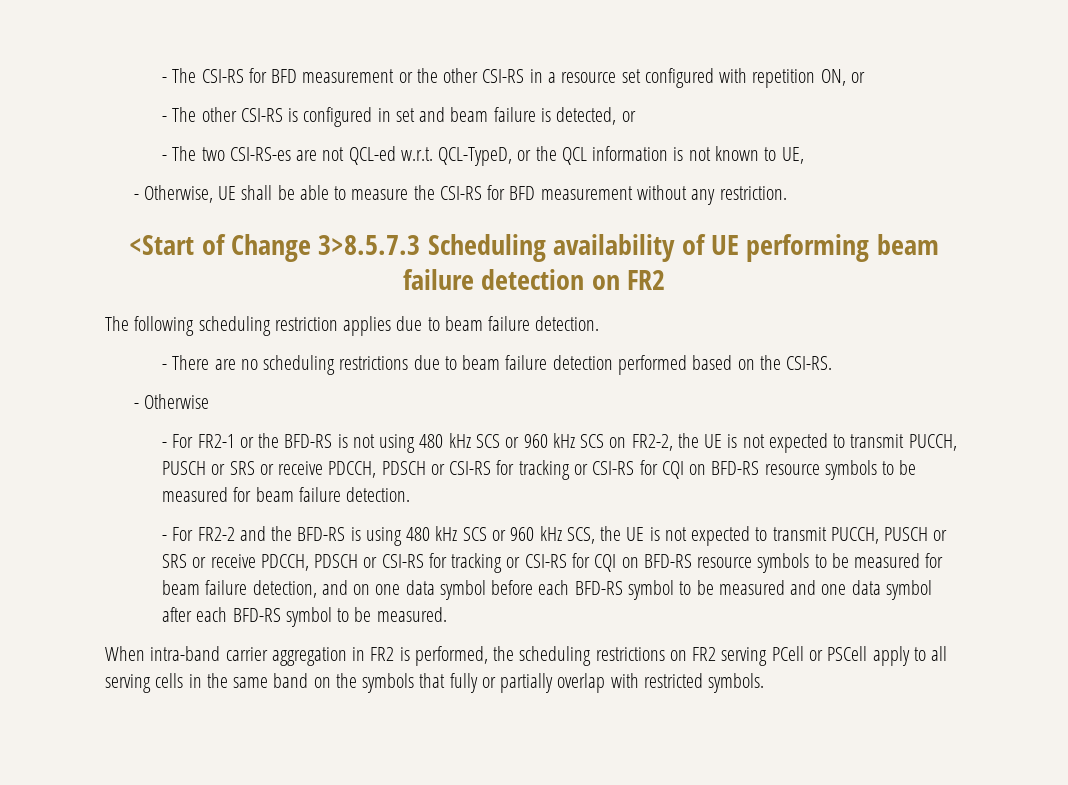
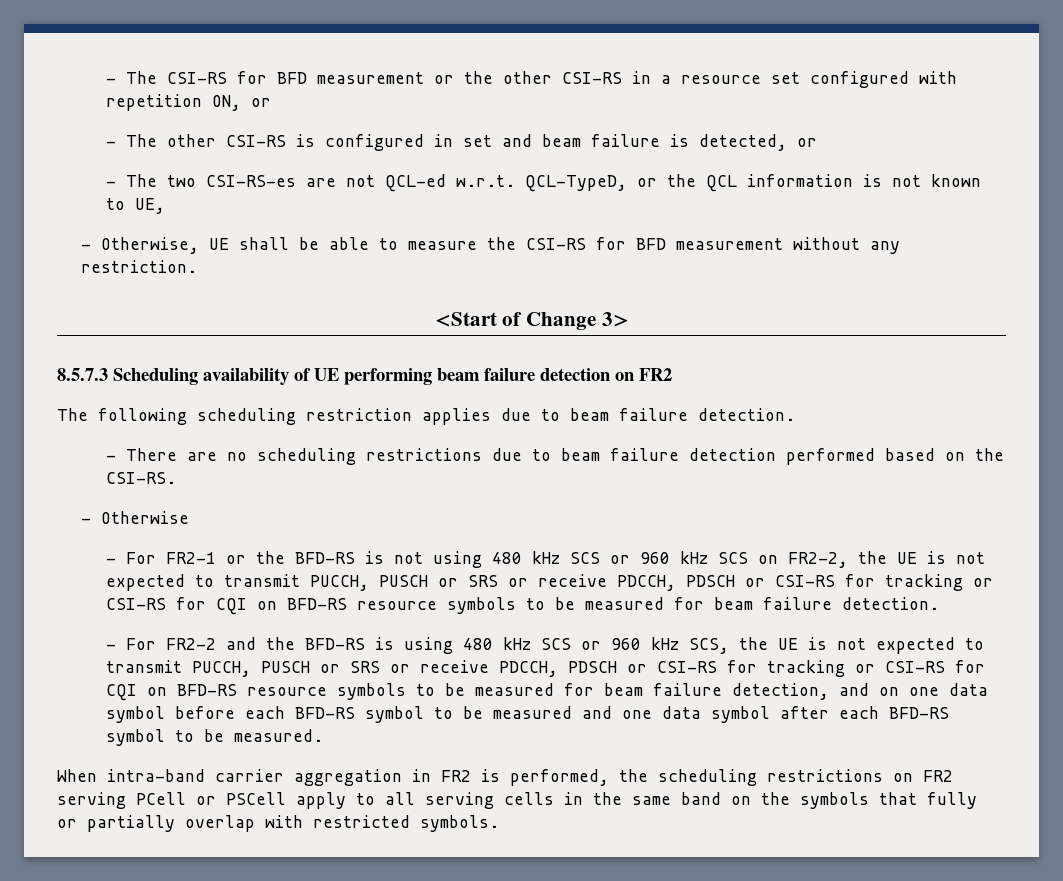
[318,235,421,255] 3>8.5.7.3 -> [601,312,629,327] [57,368,108,381] 3> // 8.5.7.3

